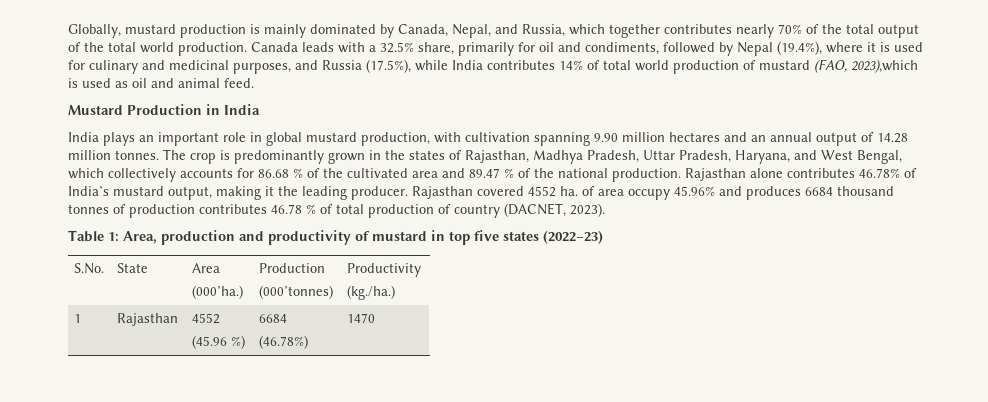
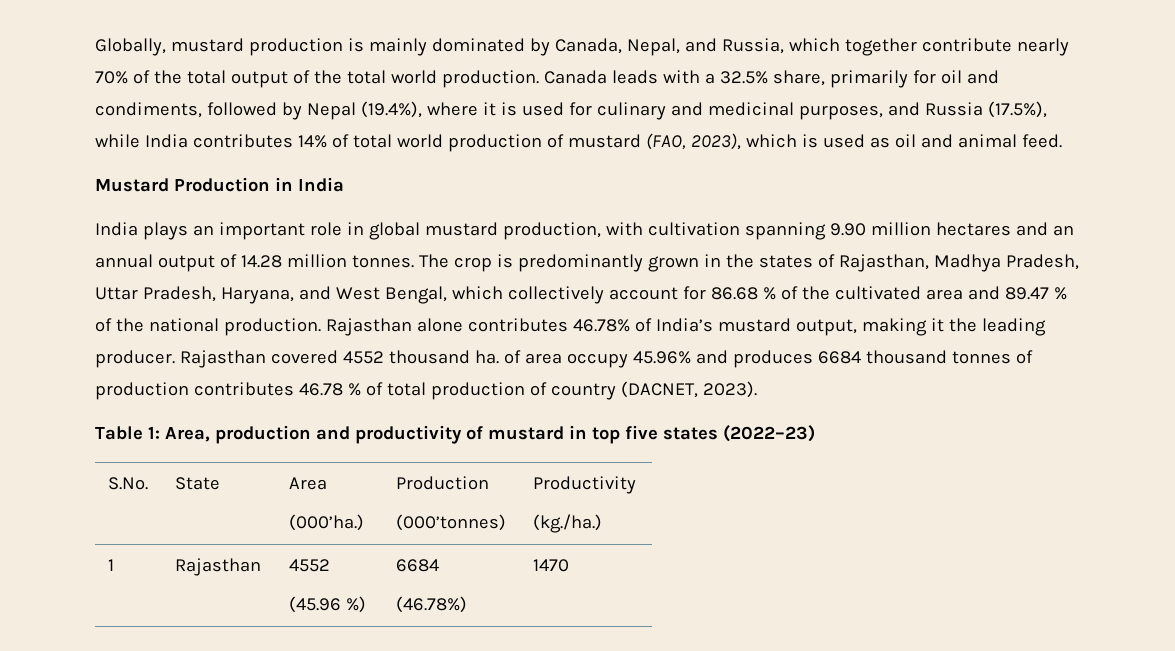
[664,24,732,34] contributes -> [921,38,1012,52] contribute
[851,59,918,73] 2023),which -> [690,133,797,150] 2023), which
[180,168,233,178] accounts -> [608,287,678,300] account
(556, 191) none -> [388,350,470,364] thousand

